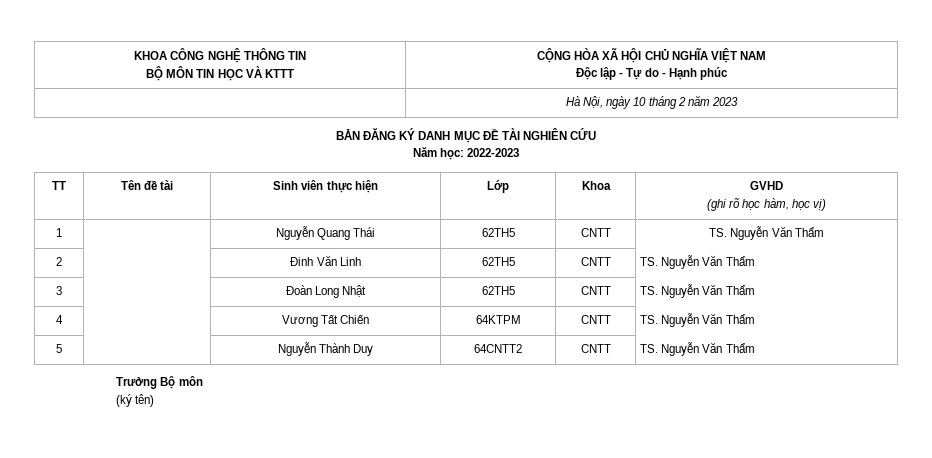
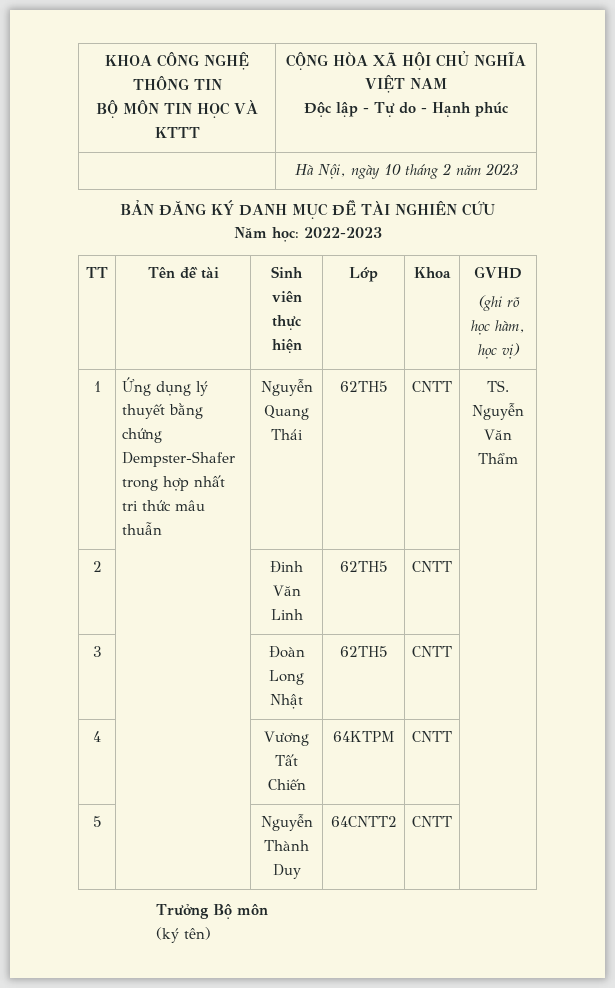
(62, 232) none -> [122,377,209,396] [122,403,204,419] [122,428,163,443] [122,451,236,467] [122,475,226,491] [122,500,206,511] [122,522,163,535] Ứng dụng lý thuyết bằng chứng Dempster-Shafer trong hợp nhất tri thức mâu thuẫn
[640,255,755,269] TS. Nguyễn Văn Thẩm -> (452, 566) none
[640,284,755,298] TS. Nguyễn Văn Thẩm -> (452, 651) none
[640,313,755,327] TS. Nguyễn Văn Thẩm -> (452, 736) none
[640,342,755,356] TS. Nguyễn Văn Thẩm -> (452, 821) none

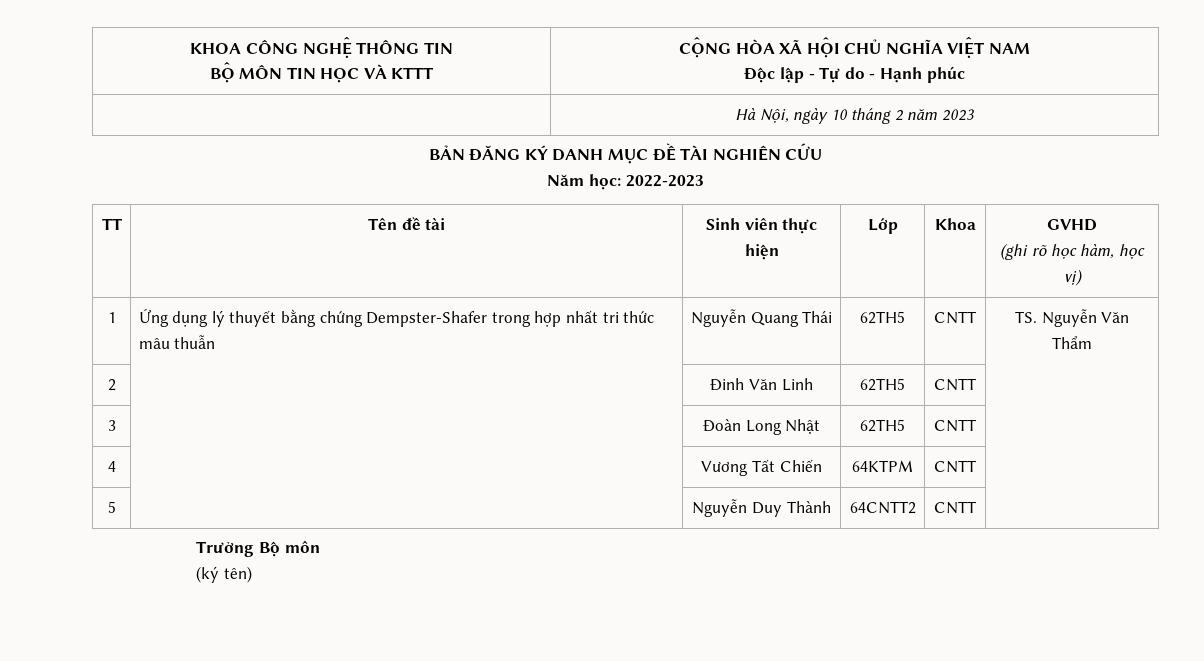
(313, 822) none -> [751,502,782,517] Duy
[272,864,301,879] Duy -> (831, 507) none

